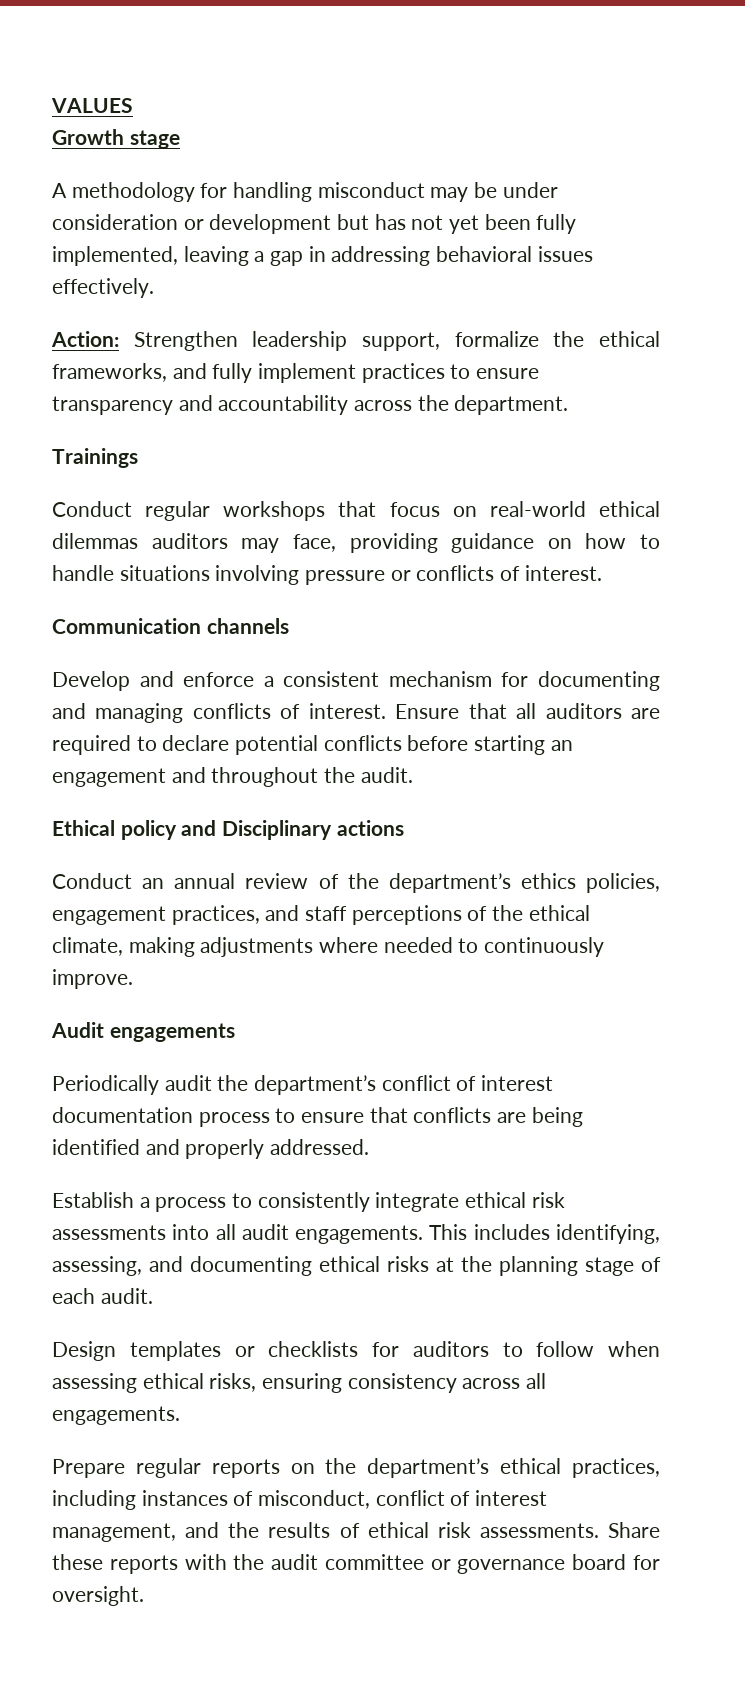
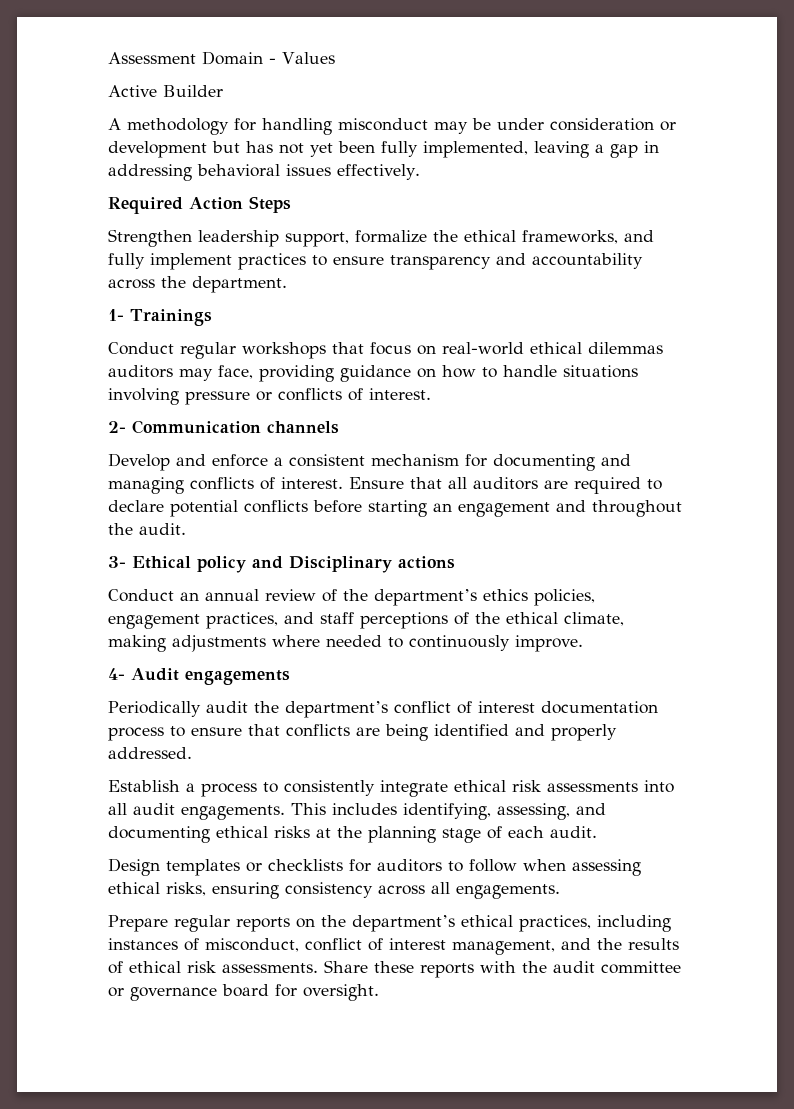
[51,98,133,113] [52,129,180,149] VALUES // Growth stage -> [108,51,335,65] [108,85,223,97] Assessment Domain - Values // Active Builder
[51,331,119,347] Action: -> [108,196,291,214] Required Action Steps //
(569, 405) none -> [108,309,124,321] 1-
(602, 573) none -> [108,421,126,433] 2-
(413, 775) none -> [108,556,126,568] 3-
(133, 979) none -> [108,668,125,680] 4-

